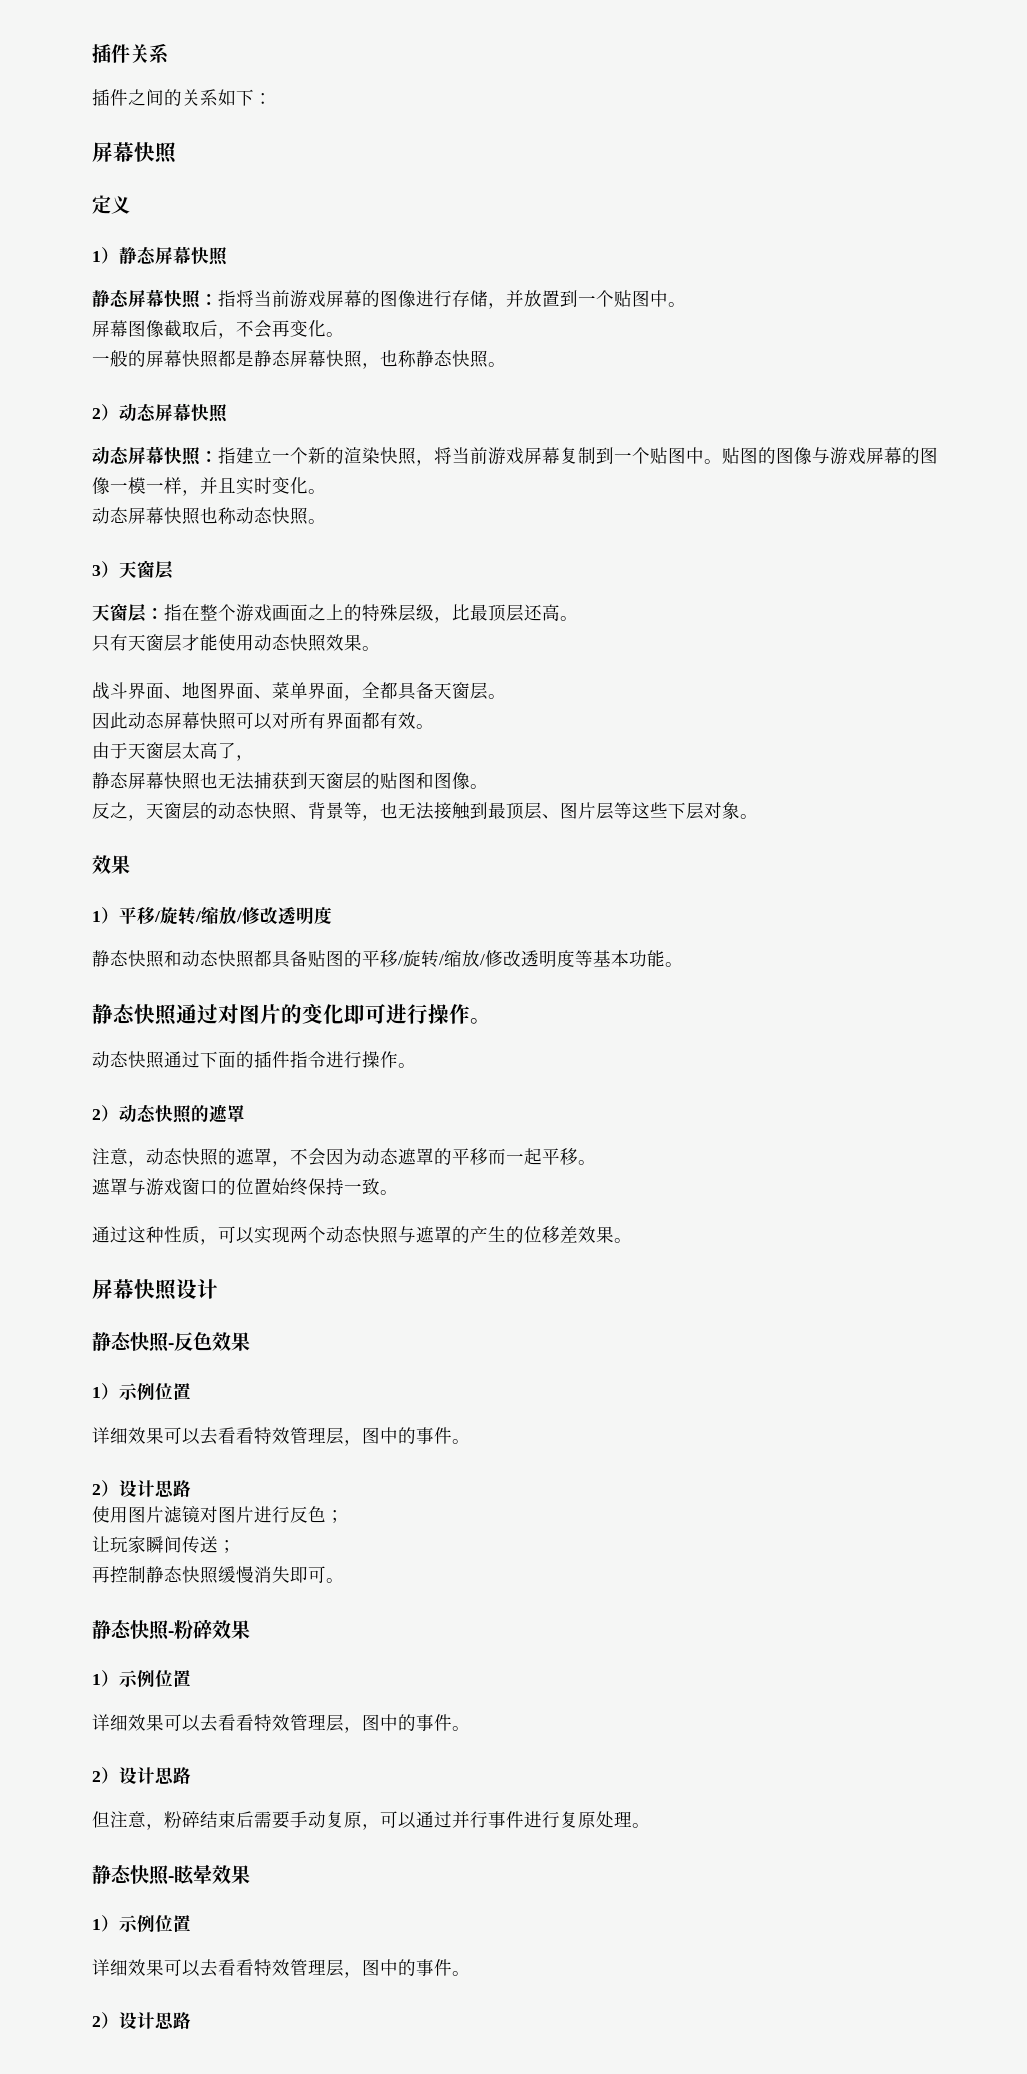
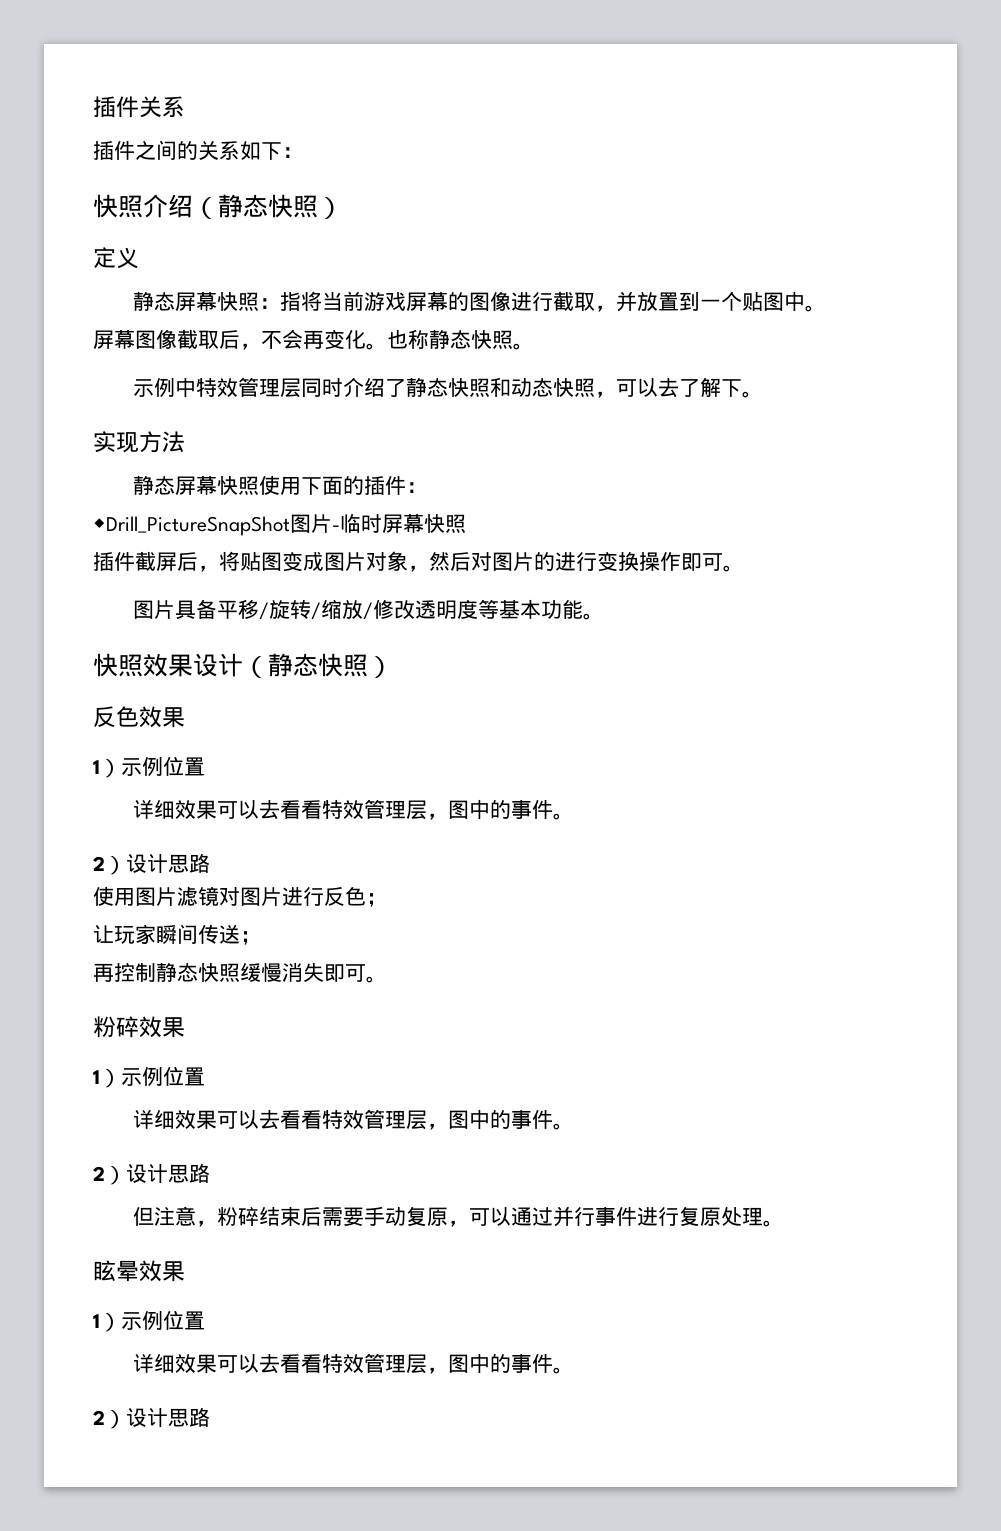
[92,142,177,164] [92,195,130,214] [92,246,228,266] 屏幕快照 // 定义 // 1）静态屏幕快照 -> [93,194,343,219] [93,247,139,269] 快照介绍（静态快照） // 定义
[452,290,488,307] 存储 -> [553,291,596,311] 截取
[92,350,506,369] [92,403,228,423] [92,446,938,466] [92,477,326,496] [92,507,326,525] [92,560,174,579] [92,603,578,623] [92,634,380,652] [92,682,506,701] [92,712,434,730] [92,742,254,761] [92,772,488,790] [92,802,758,821] [92,855,130,874] [92,906,332,925] // 一般的屏幕快照都是静态屏幕快照，也称静态快照。 // 2）动态屏幕快照 // 动态屏幕快照：指建立一个新的渲染快照，将当前游戏屏幕复制到一个贴图中。贴图的图像与游戏屏幕的图像一模一样，并且实时变化。 // 动态屏幕快照也称动态快照。 // 3）天窗层 // 天窗层：指在整个游戏画面之上的特殊层级，比最顶层还高。 // 只有天窗层才能使用动态快照效果。 // 战斗界面、地图界面、菜单界面，全都具备天窗层。 // 因此动态屏幕快照可以对所有界面都有效。 // 由于天窗层太高了， // 静态屏幕快照也无法捕获到天窗层的贴图和图像。 // 反之，天窗层的动态快照、背景等，也无法接触到最顶层、图片层等这些下层对象。 // 效果 // 1）平移/旋转/缩放/修改透明度 // -> [387,329,534,350] [133,377,407,398] 也称静态快照。 // 示例中特效管理层同时介绍了
[254,950,362,968] 都具备贴图的 -> [595,377,764,398] [93,431,185,453] [133,475,428,495] [93,514,466,536] [93,551,744,572] [133,599,218,620] ，可以去了解下。 // 实现方法 // 静态屏幕快照使用下面的插件： // ◆Drill_PictureSnapShot图片-临时屏幕快照 // 插件截屏后，将贴图变成图片对象，然后对图片的进行变换操作即可。 // 图片具备
[92,1003,491,1026] [92,1051,416,1069] [92,1104,245,1124] [92,1148,596,1167] [92,1178,398,1196] [92,1226,632,1245] [92,1279,218,1301] [92,1332,174,1353] 静态快照通过对图片的变化即可进行操作。 // 动态快照通过下面的插件指令进行操作。 // 2）动态快照的遮罩 // 注意，动态快照的遮罩，不会因为动态遮罩的平移而一起平移。 // 遮罩与游戏窗口的位置始终保持一致。 // 通过这种性质，可以实现两个动态快照与遮罩的产生的位移差效果。 // 屏幕快照设计 // 静态快照- -> [93,653,393,678] 快照效果设计（静态快照） //
[92,1620,174,1641] 静态快照- -> (387, 979) none
[92,1865,174,1886] 静态快照- -> (785, 1223) none

